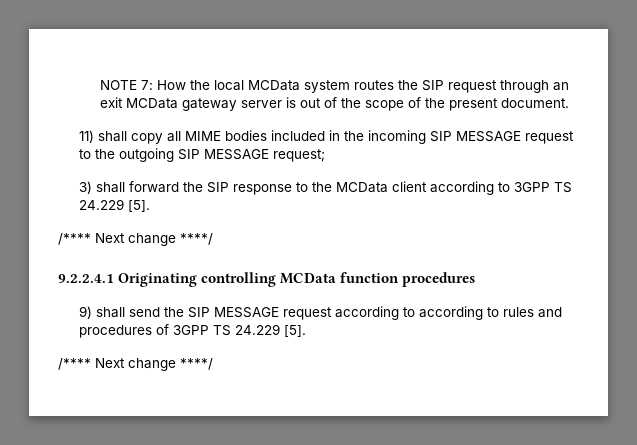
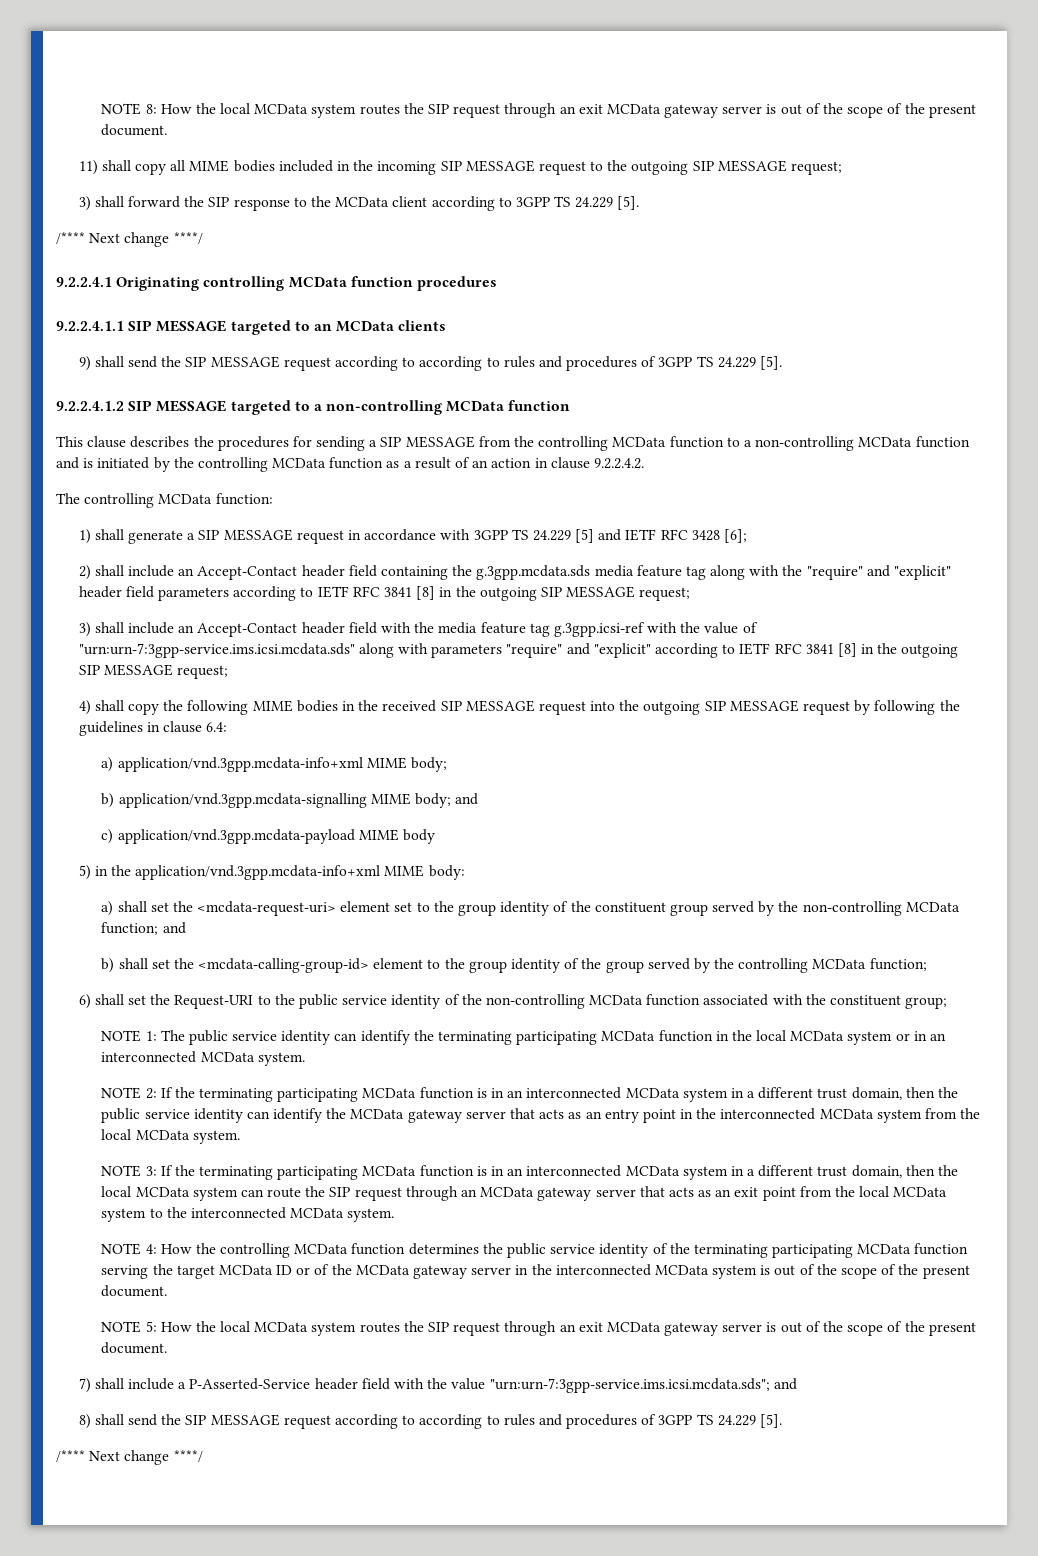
[99,80,153,90] NOTE 7: -> [101,103,157,115] NOTE 8:
(476, 279) none -> [56,320,447,335] // 9.2.2.4.1.1 SIP MESSAGE targeted to an MCData clients
(306, 331) none -> [56,400,571,415] [56,436,970,451] [56,457,644,472] [56,493,273,508] [78,529,747,544] [78,565,951,580] [78,586,691,601] [78,622,758,637] [78,643,959,658] [78,664,229,679] [78,700,960,715] [78,721,228,736] [101,757,447,772] [101,793,479,808] [101,829,435,844] [78,865,465,880] [101,901,960,916] [101,922,186,935] [101,958,927,973] [78,994,948,1009] [101,1030,947,1045] [101,1051,305,1066] [101,1087,959,1102] [101,1108,981,1123] [101,1129,240,1144] [101,1165,959,1180] [101,1186,948,1201] [101,1207,395,1222] [101,1243,969,1258] [101,1264,970,1279] [101,1285,168,1297] [101,1321,976,1336] [101,1342,168,1354] [78,1378,797,1393] [78,1414,782,1429] // 9.2.2.4.1.2 SIP MESSAGE targeted to a non-controlling MCData function // This clause describes the procedures for sending a SIP MESSAGE from the controlling MCData function to a non-controlling MCData function and is initiated by the controlling MCData function as a result of an action in clause 9.2.2.4.2. // The controlling MCData function: // 1) shall generate a SIP MESSAGE request in accordance with 3GPP TS 24.229 [5] and IETF RFC 3428 [6]; // 2) shall include an Accept-Contact header field containing the g.3gpp.mcdata.sds media feature tag along with the "require" and "explicit" header field parameters according to IETF RFC 3841 [8] in the outgoing SIP MESSAGE request; // 3) shall include an Accept-Contact header field with the media feature tag g.3gpp.icsi-ref with the value of "urn:urn-7:3gpp-service.ims.icsi.mcdata.sds" along with parameters "require" and "explicit" according to IETF RFC 3841 [8] in the outgoing SIP MESSAGE request; // 4) shall copy the following MIME bodies in the received SIP MESSAGE request into the outgoing SIP MESSAGE request by following the guidelines in clause 6.4: // a) application/vnd.3gpp.mcdata-info+xml MIME body; // b) application/vnd.3gpp.mcdata-signalling MIME body; and // c) application/vnd.3gpp.mcdata-payload MIME body // 5) in the application/vnd.3gpp.mcdata-info+xml MIME body: // a) shall set the <mcdata-request-uri> element set to the group identity of the constituent group served by the non-controlling MCData function; and // b) shall set the <mcdata-calling-group-id> element to the group identity of the group served by the controlling MCData function; // 6) shall set the Request-URI to the public service identity of the non-controlling MCData function associated with the constituent group; // NOTE 1: The public service identity can identify the terminating participating MCData function in the local MCData system or in an interconnected MCData system. // NOTE 2: If the terminating participating MCData function is in an interconnected MCData system in a different trust domain, then the public service identity can identify the MCData gateway server that acts as an entry point in the interconnected MCData system from the local MCData system. // NOTE 3: If the terminating participating MCData function is in an interconnected MCData system in a different trust domain, then the local MCData system can route the SIP request through an MCData gateway server that acts as an exit point from the local MCData system to the interconnected MCData system. // NOTE 4: How the controlling MCData function determines the public service identity of the terminating participating MCData function serving the target MCData ID or of the MCData gateway server in the interconnected MCData system is out of the scope of the present document. // NOTE 5: How the local MCData system routes the SIP request through an exit MCData gateway server is out of the scope of the present document. // 7) shall include a P-Asserted-Service header field with the value "urn:urn-7:3gpp-service.ims.icsi.mcdata.sds"; and // 8) shall send the SIP MESSAGE request according to according to rules and procedures of 3GPP TS 24.229 [5].

